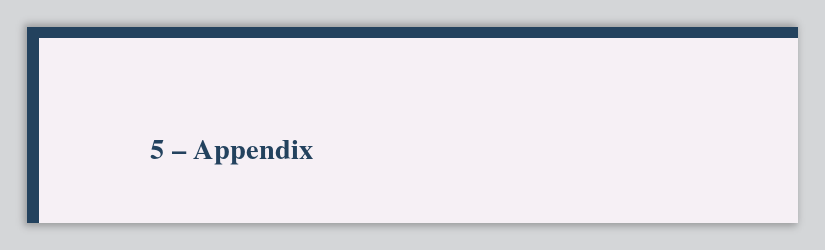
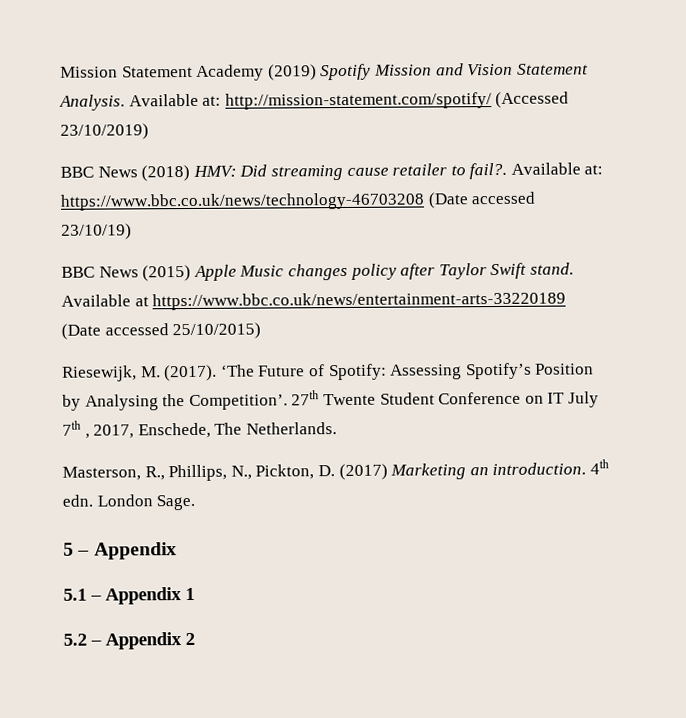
[150,140,314,165] 5 – Appendix -> [60,63,589,81] [59,91,570,111] [60,123,149,140] [60,162,604,182] [60,191,537,211] [61,223,132,240] [61,262,574,282] [61,291,567,311] [61,322,262,340] [62,362,595,382] [62,390,599,411] [62,420,337,439] [62,459,609,482] [62,494,196,511] [63,542,177,560] [63,587,195,605] [63,632,195,650] Mission Statement Academy (2019) Spotify Mission and Vision Statement Analysis. Available at: http://mission-statement.com/spotify/ (Accessed 23/10/2019) // BBC News (2018) HMV: Did streaming cause retailer to fail?. Available at: https://www.bbc.co.uk/news/technology-46703208 (Date accessed 23/10/19) // BBC News (2015) Apple Music changes policy after Taylor Swift stand. Available at https://www.bbc.co.uk/news/entertainment-arts-33220189 (Date accessed 25/10/2015) // Riesewijk, M. (2017). ‘The Future of Spotify: Assessing Spotify’s Position by Analysing the Competition’. 27th Twente Student Conference on IT July 7th , 2017, Enschede, The Netherlands. // Masterson, R., Phillips, N., Pickton, D. (2017) Marketing an introduction. 4th edn. London Sage. // 5 – Appendix // 5.1 – Appendix 1 // 5.2 – Appendix 2

